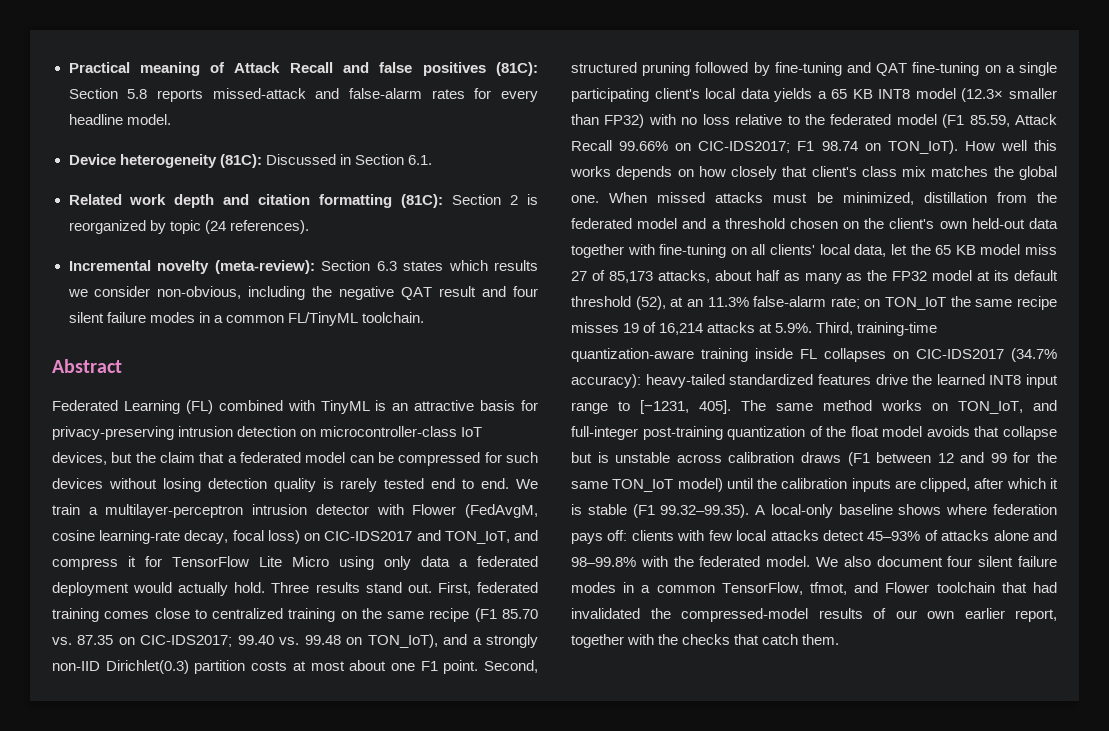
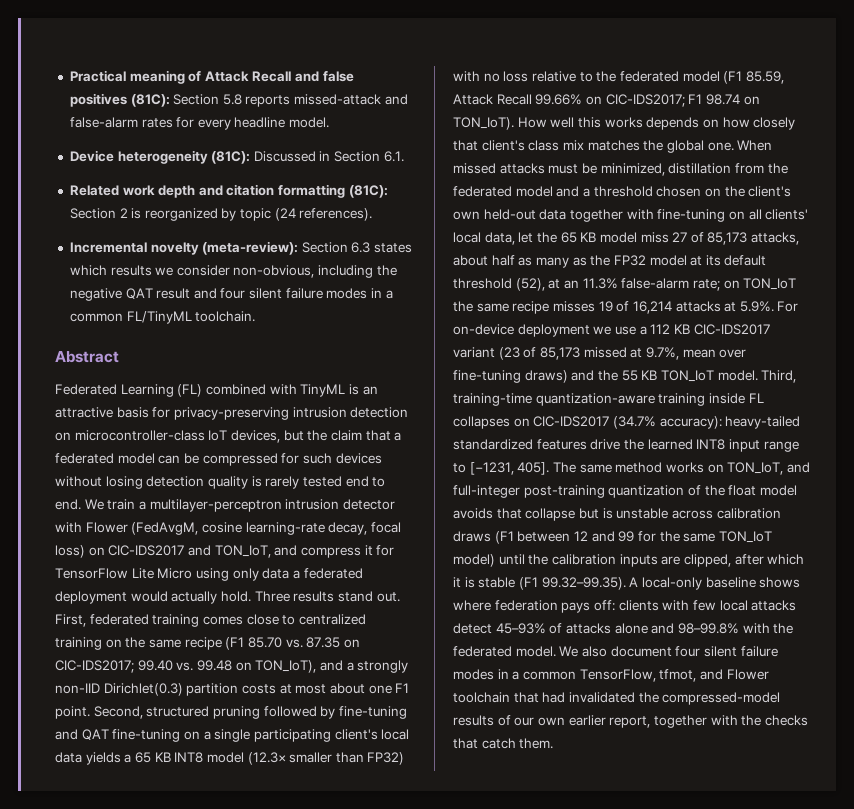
(813, 328) none -> [777,301,799,312] [453,324,770,337] [453,347,747,360] [453,370,758,383] For on-device deployment we use a 112 KB CIC-IDS2017 variant (23 of 85,173 missed at 9.7%, mean over fine-tuning draws) and the 55 KB TON_IoT model.

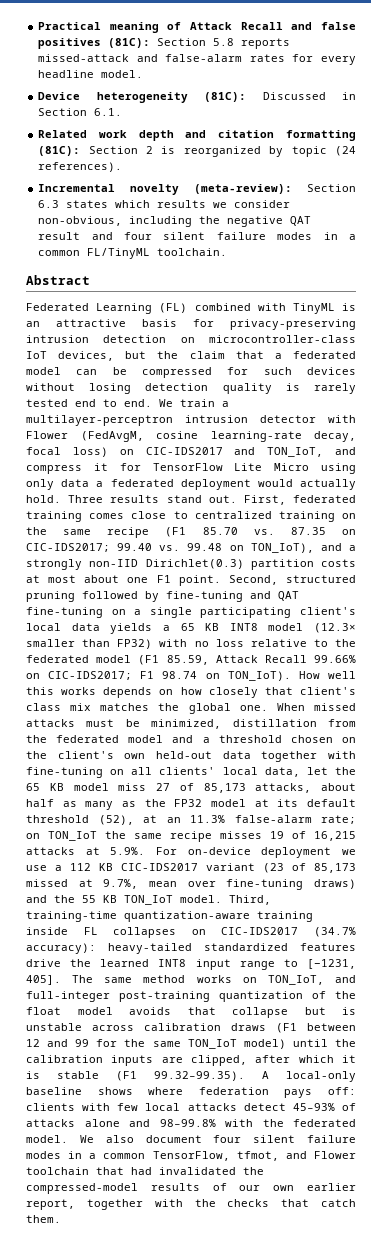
[632,301,672,314] 16,214 -> [314,831,356,841] 16,215

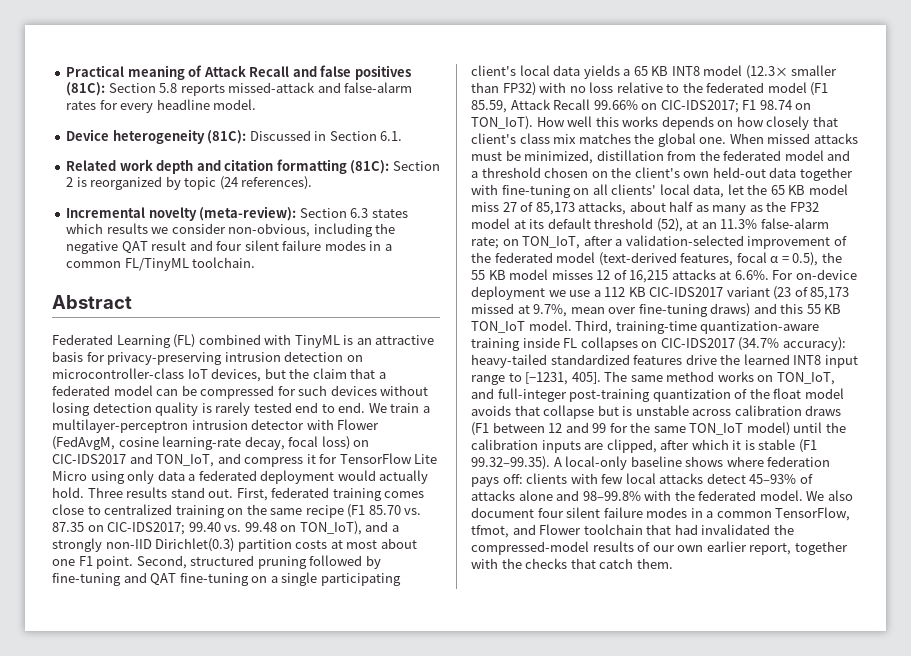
[48,831,284,842] TON_IoT the same recipe misses 19 -> [522,235,847,249] [471,252,842,266] [471,269,611,280] TON_IoT, after a validation-selected improvement of the federated model (text-derived features, focal α = 0.5), the 55 KB model misses 12
[110,847,146,855] 5.9%. -> [734,270,769,280] 6.6%.
[54,895,75,903] the -> [780,303,804,314] this

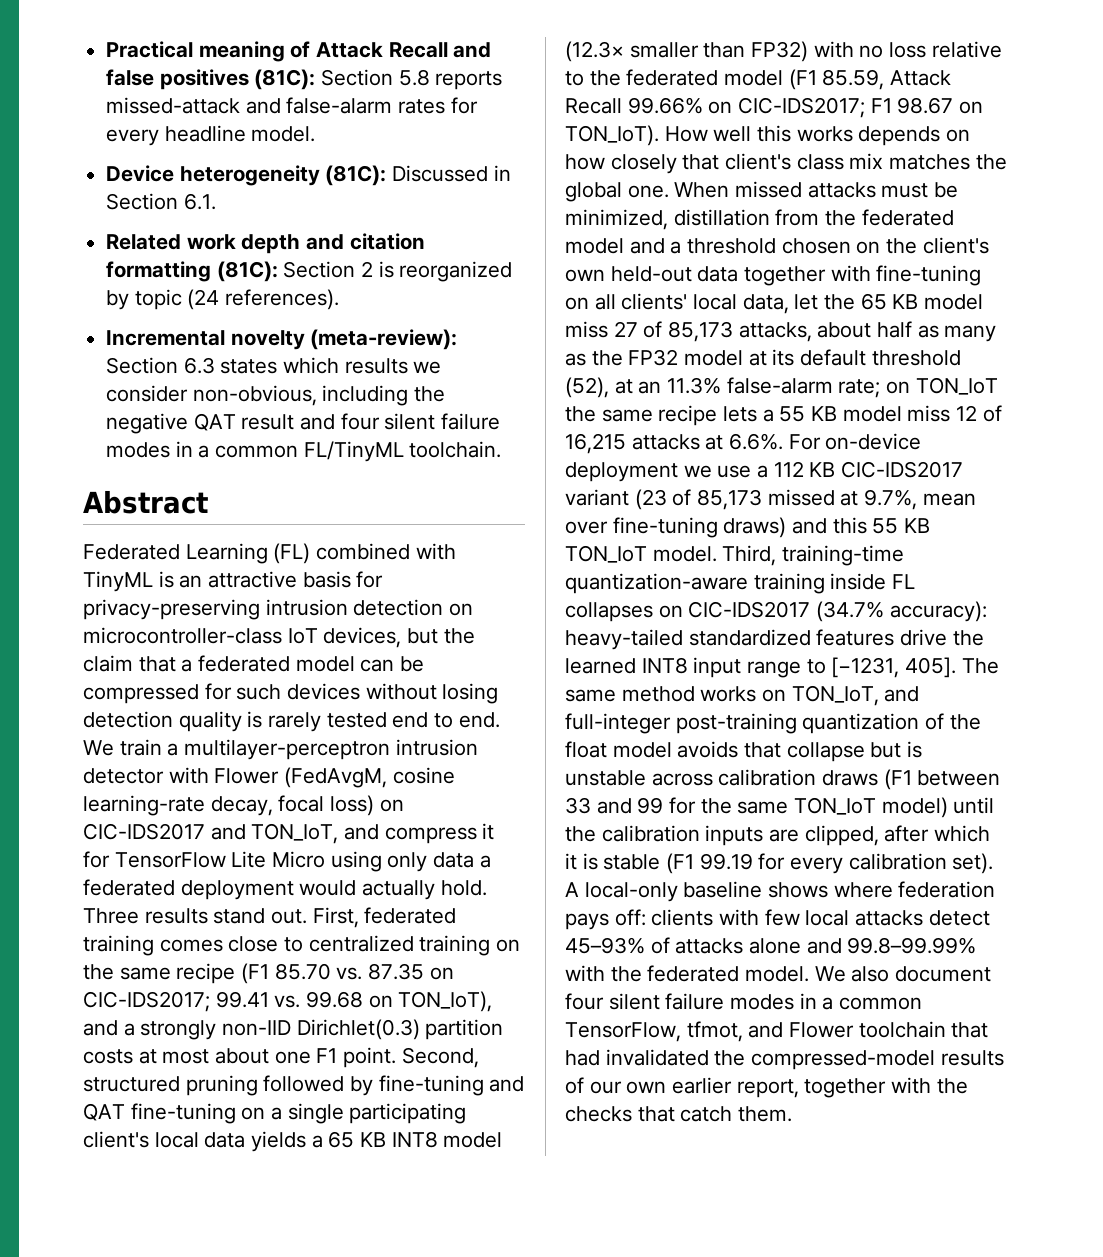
[188,522,277,532] 99.40 vs. 99.48 -> [215,991,364,1008] 99.41 vs. 99.68
[759,100,792,110] 98.74 -> [897,97,954,114] 98.67
[522,235,847,249] [471,252,842,266] TON_IoT, after a validation-selected improvement of the federated model (text-derived features, focal α = 0.5), the -> [915,377,998,395] [565,405,774,426] TON_IoT the same recipe lets a
[551,270,593,280] misses -> [907,405,951,422] miss
[548,423,563,433] 12 -> [565,797,591,814] 33
[471,456,550,470] 99.32–99.35). -> [699,853,994,874] 99.19 for every calibration set).
[582,491,641,501] 98–99.8% -> [847,937,977,954] 99.8–99.99%

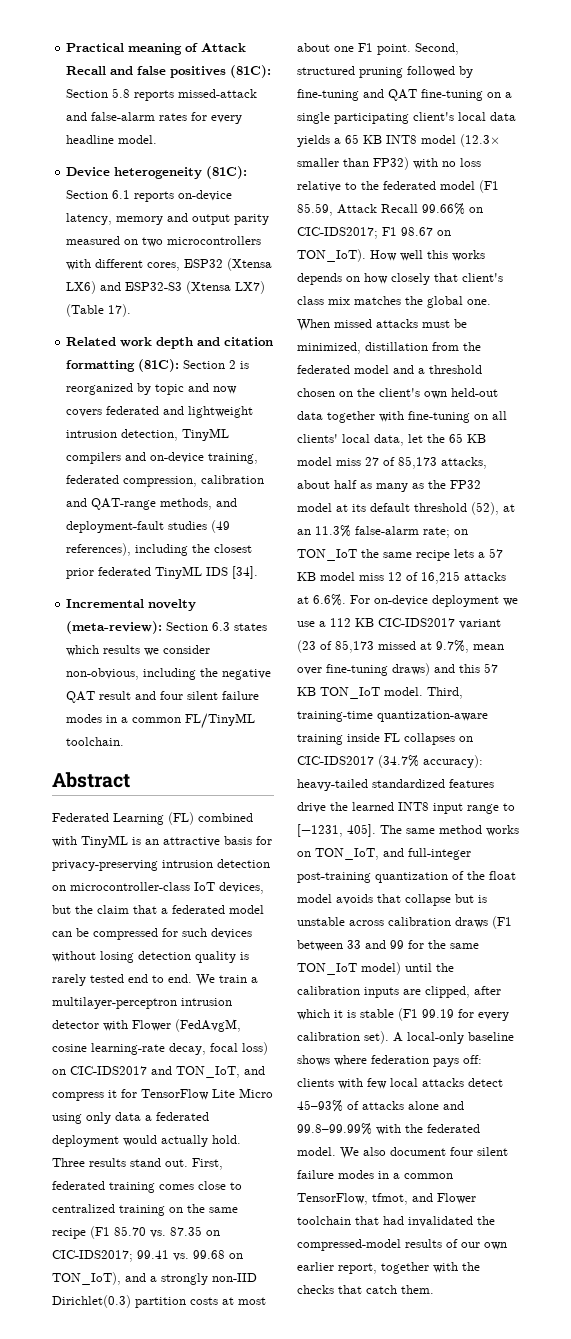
[392,165,511,182] [106,193,216,210] Discussed in Section 6.1. -> [66,190,233,202] [66,213,270,225] [66,236,262,247] [66,258,273,271] [66,281,266,294] [66,304,132,317] Section 6.1 reports on-device latency, memory and output parity measured on two microcontrollers with different cores, ESP32 (Xtensa LX6) and ESP32-S3 (Xtensa LX7) (Table 17).
[187,289,340,310] (24 references). -> [188,383,238,394] [66,406,254,418] [66,428,230,441] [66,452,259,464] [66,475,265,487] [66,498,238,510] [66,520,231,533] [66,543,253,556] [66,566,259,579] and now covers federated and lightweight intrusion detection, TinyML compilers and on-device training, federated compression, calibration and QAT-range methods, and deployment-fault studies (49 references), including the closest prior federated TinyML IDS [34].
[779,406,806,422] 55 -> [489,548,503,558] 57
[872,518,899,534] 55 -> [484,663,498,673] 57

